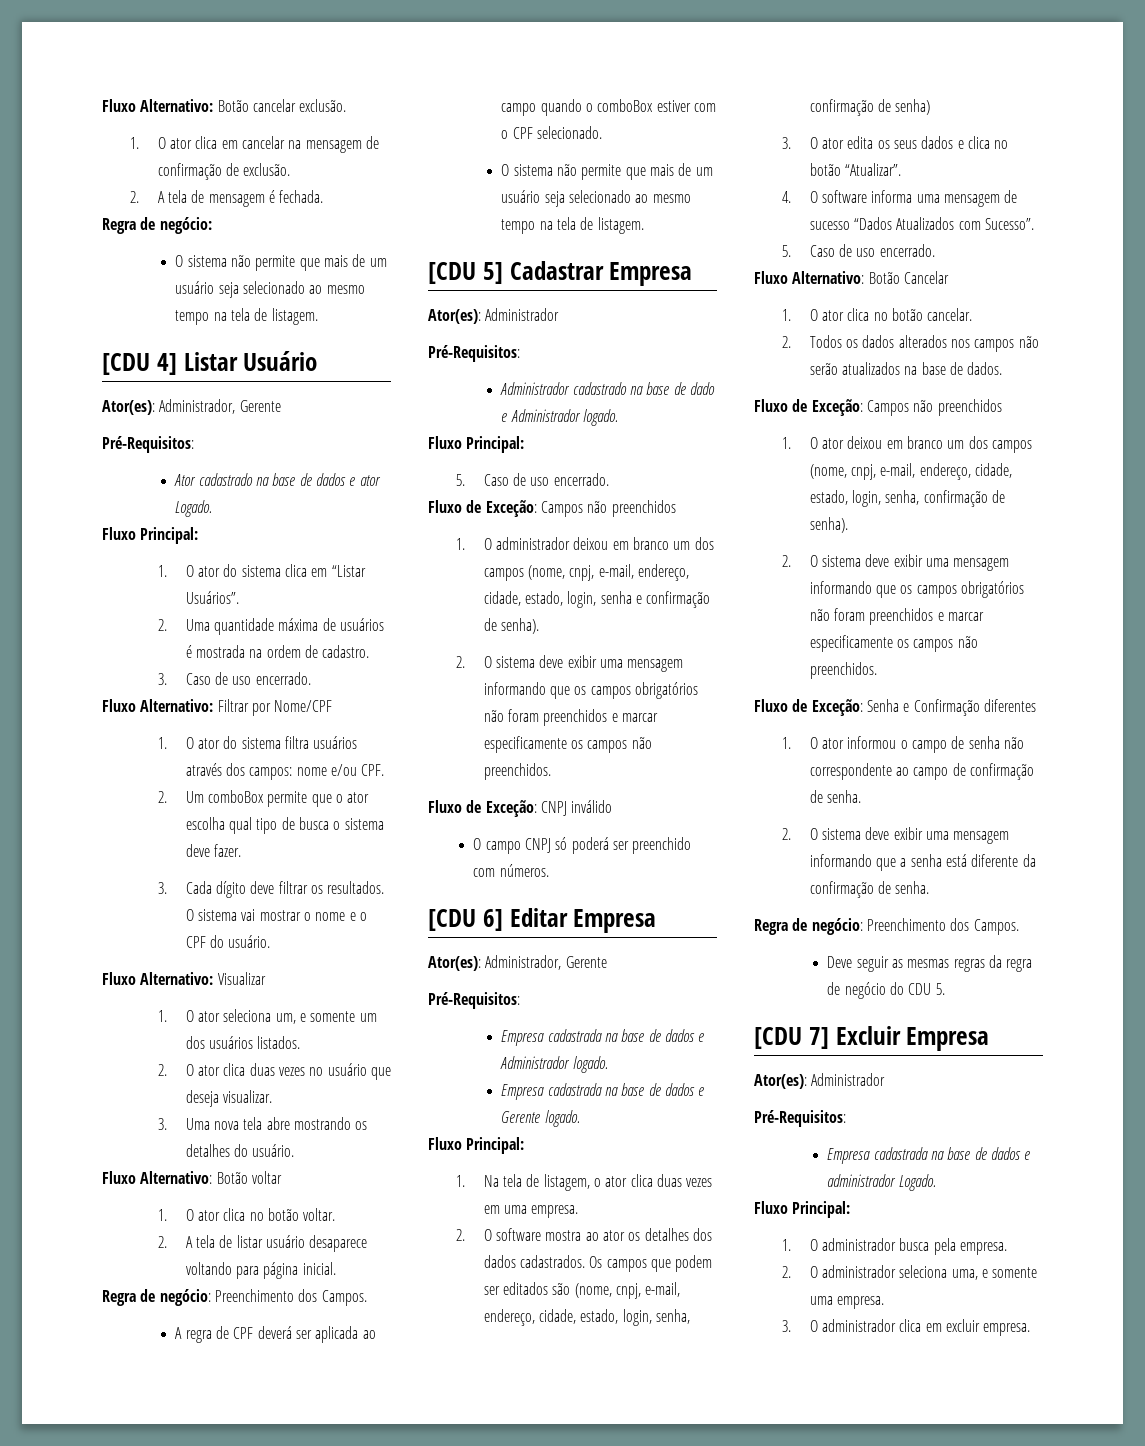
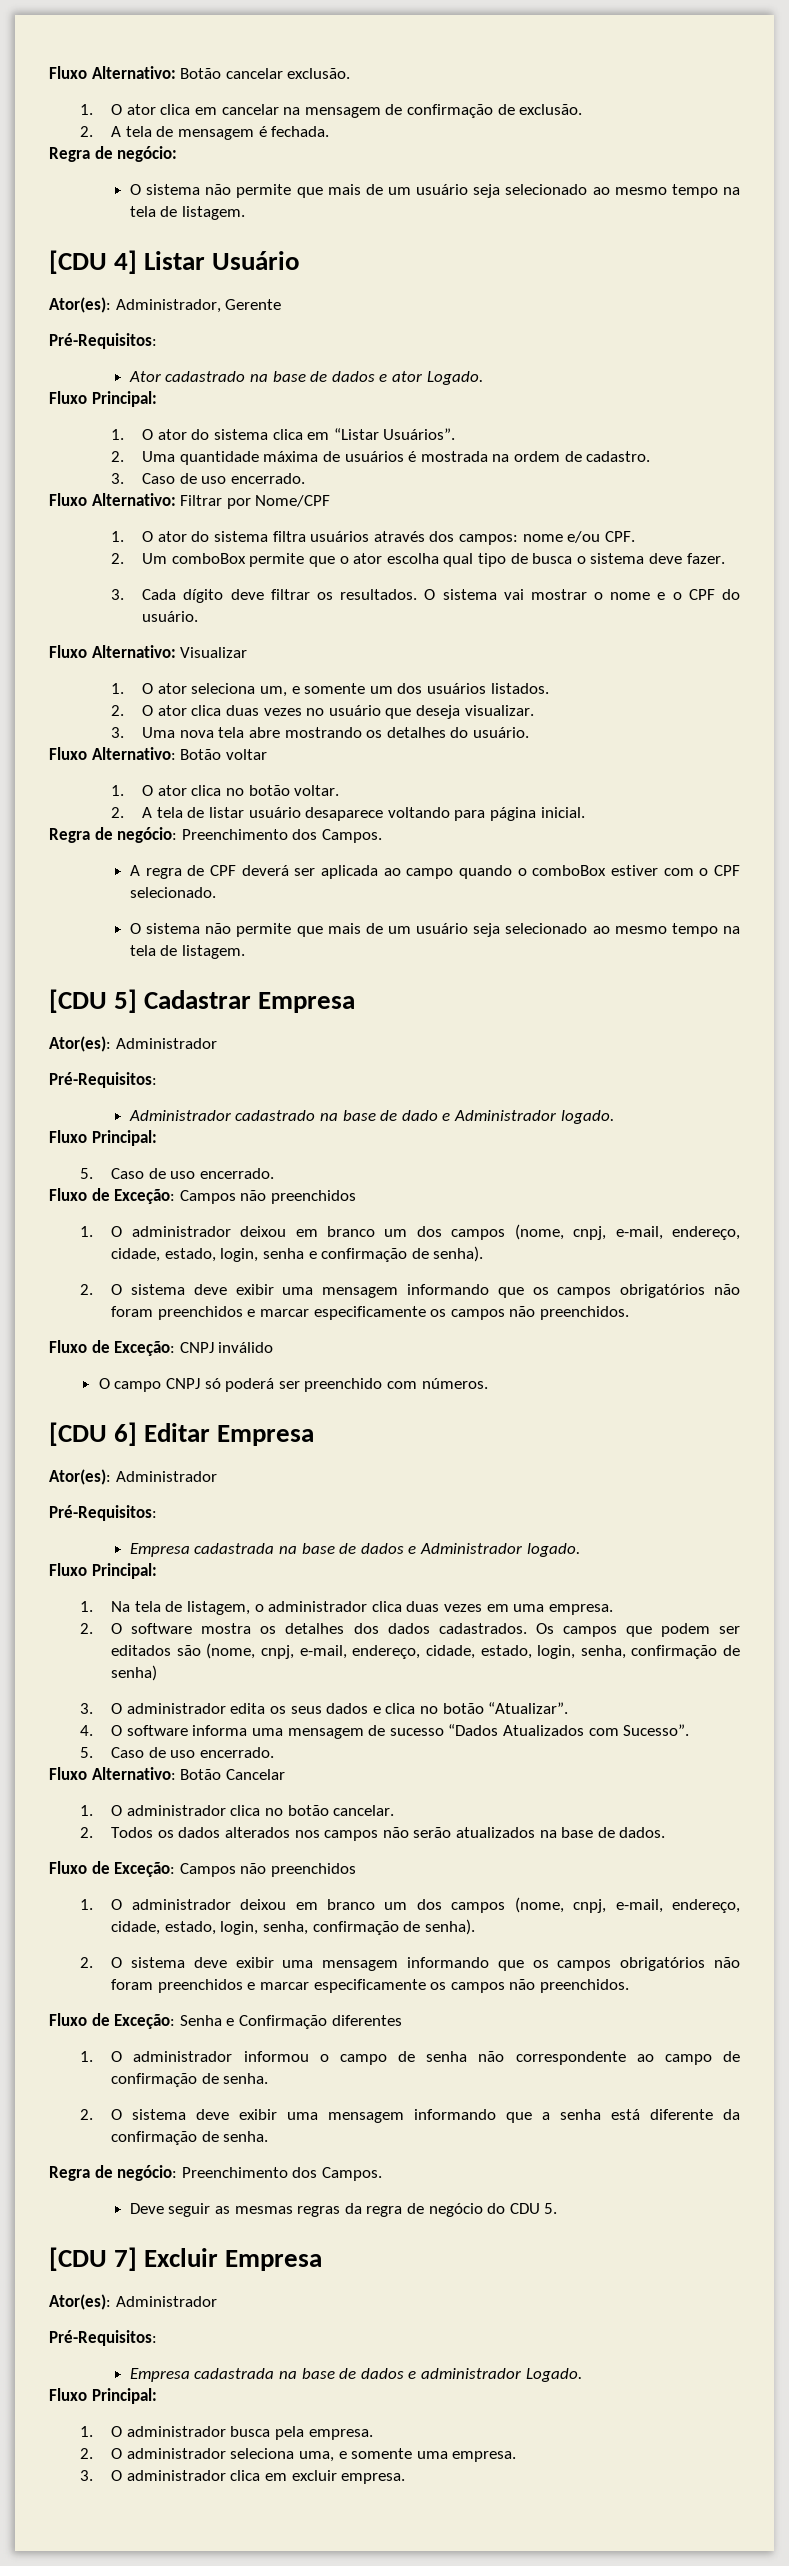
[485,955,607,970] Administrador, Gerente -> [115,1471,217,1482] Administrador
[501,1083,705,1100] [501,1110,580,1127] // Empresa cadastrada na base de dados e Gerente logado. -> (580, 1550) none
[605,1176,628,1187] ator -> [268,1601,368,1612] administrador
[585,1230,626,1241] ao ator -> (252, 1628) none
[822,138,845,149] ator -> [126,1703,226,1714] administrador
[822,310,845,321] ator -> [126,1805,226,1816] administrador
[822,438,845,449] ator -> [131,1899,231,1910] administrador
[822,738,845,749] ator -> [133,2051,233,2062] administrador

